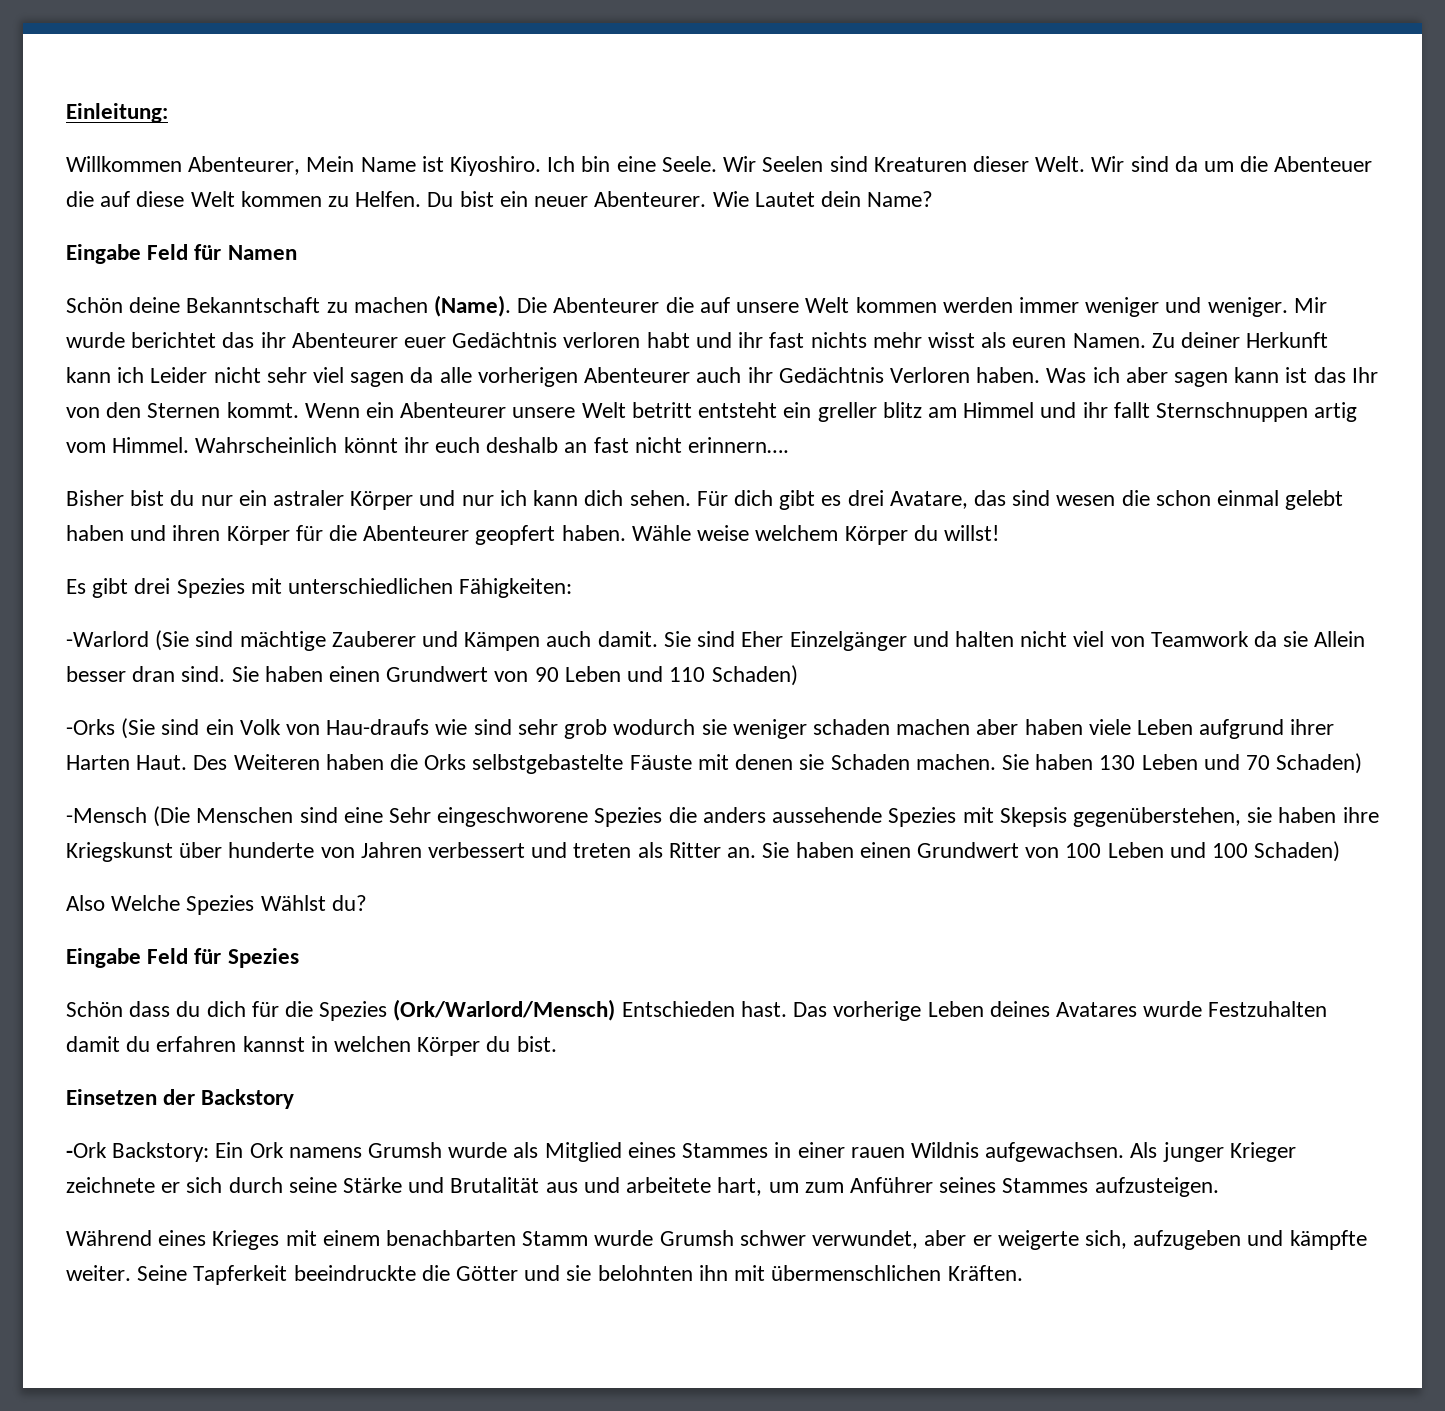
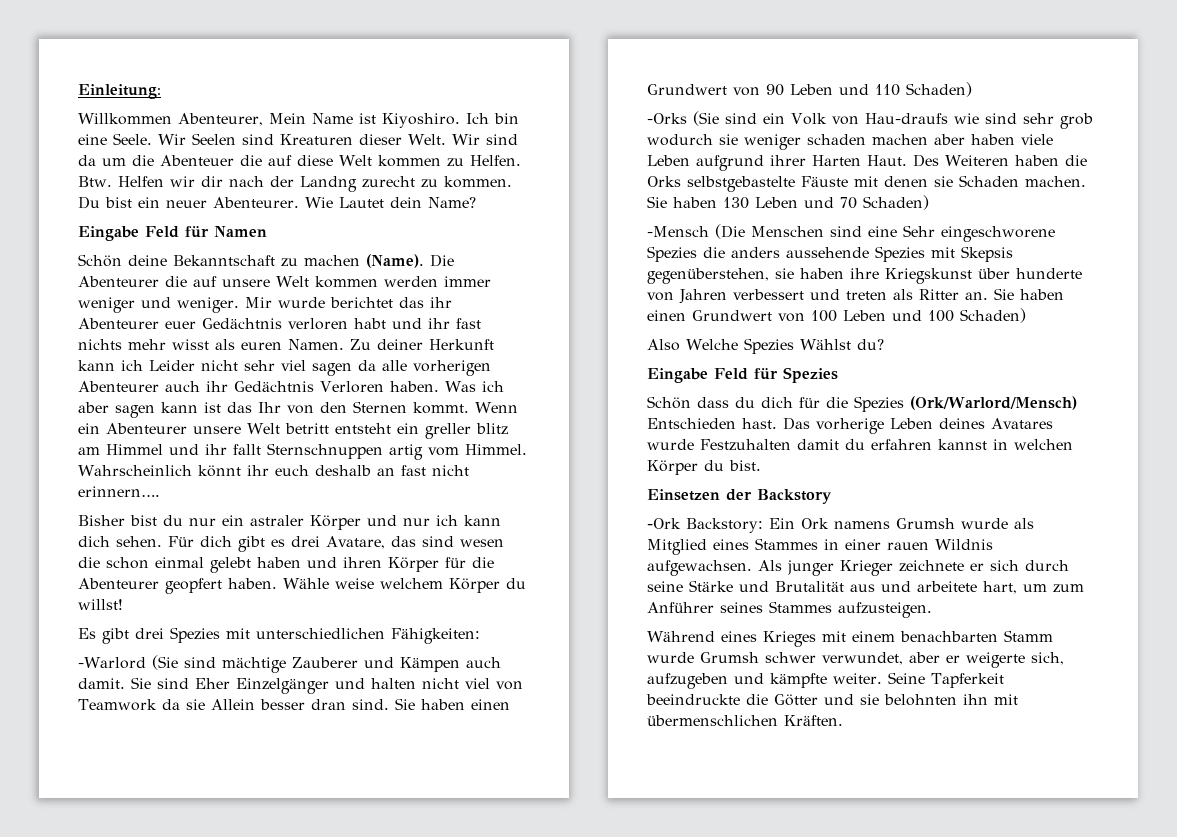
(422, 199) none -> [78,176,512,192] Btw. Helfen wir dir nach der Landng zurecht zu kommen.

